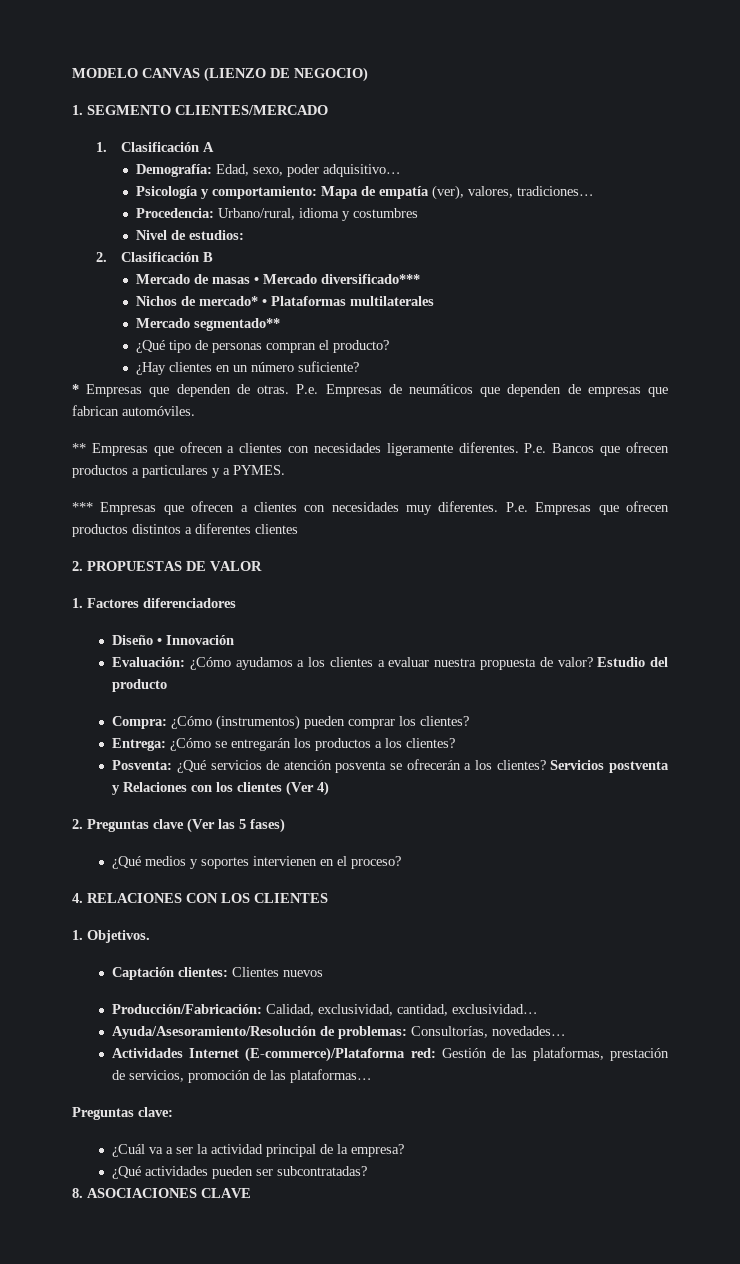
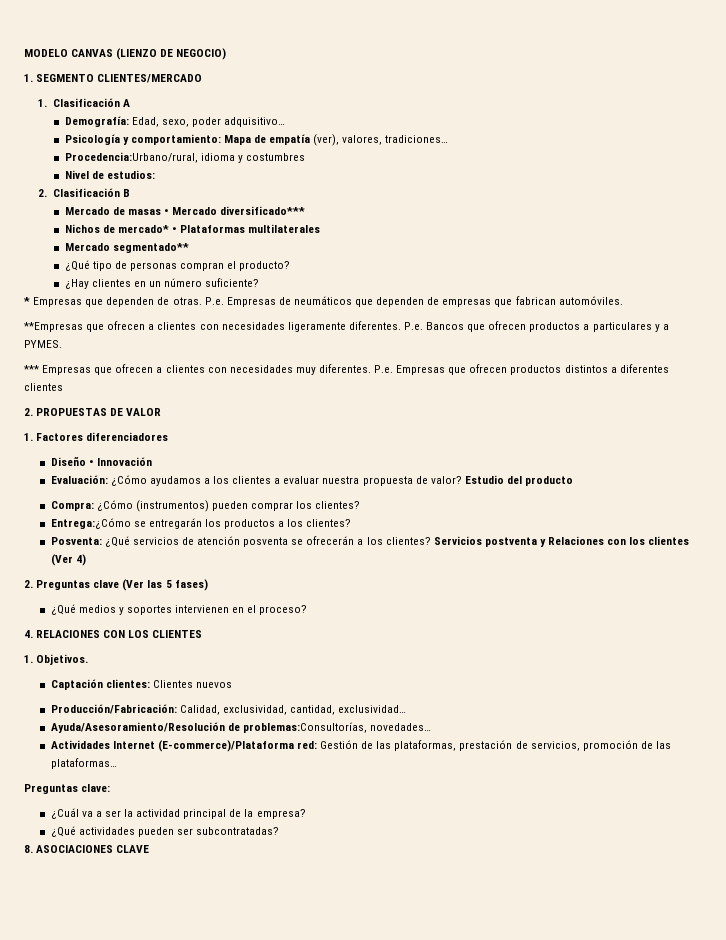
[136,208,296,220] Procedencia: Urbano/rural, -> [64,152,198,163] Procedencia:Urbano/rural,
[72,443,148,456] ** Empresas -> [24,322,83,332] **Empresas
[112,738,212,751] Entrega: ¿Cómo -> [50,518,131,529] Entrega:¿Cómo
[338,1026,489,1039] problemas: Consultorías, -> [242,722,367,733] problemas:Consultorías,

